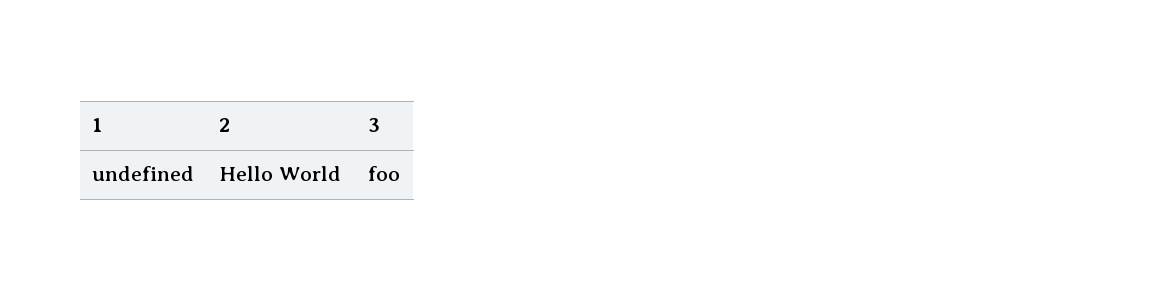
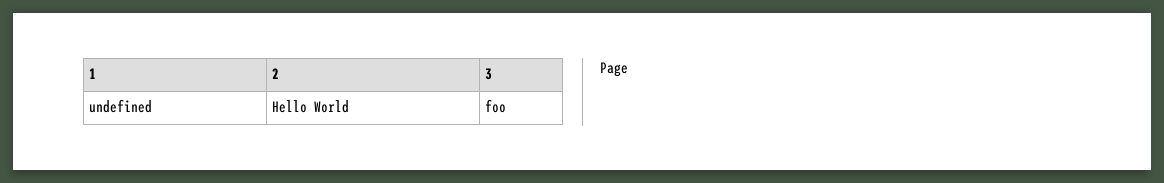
(401, 173) none -> [600,62,628,77] // Page

